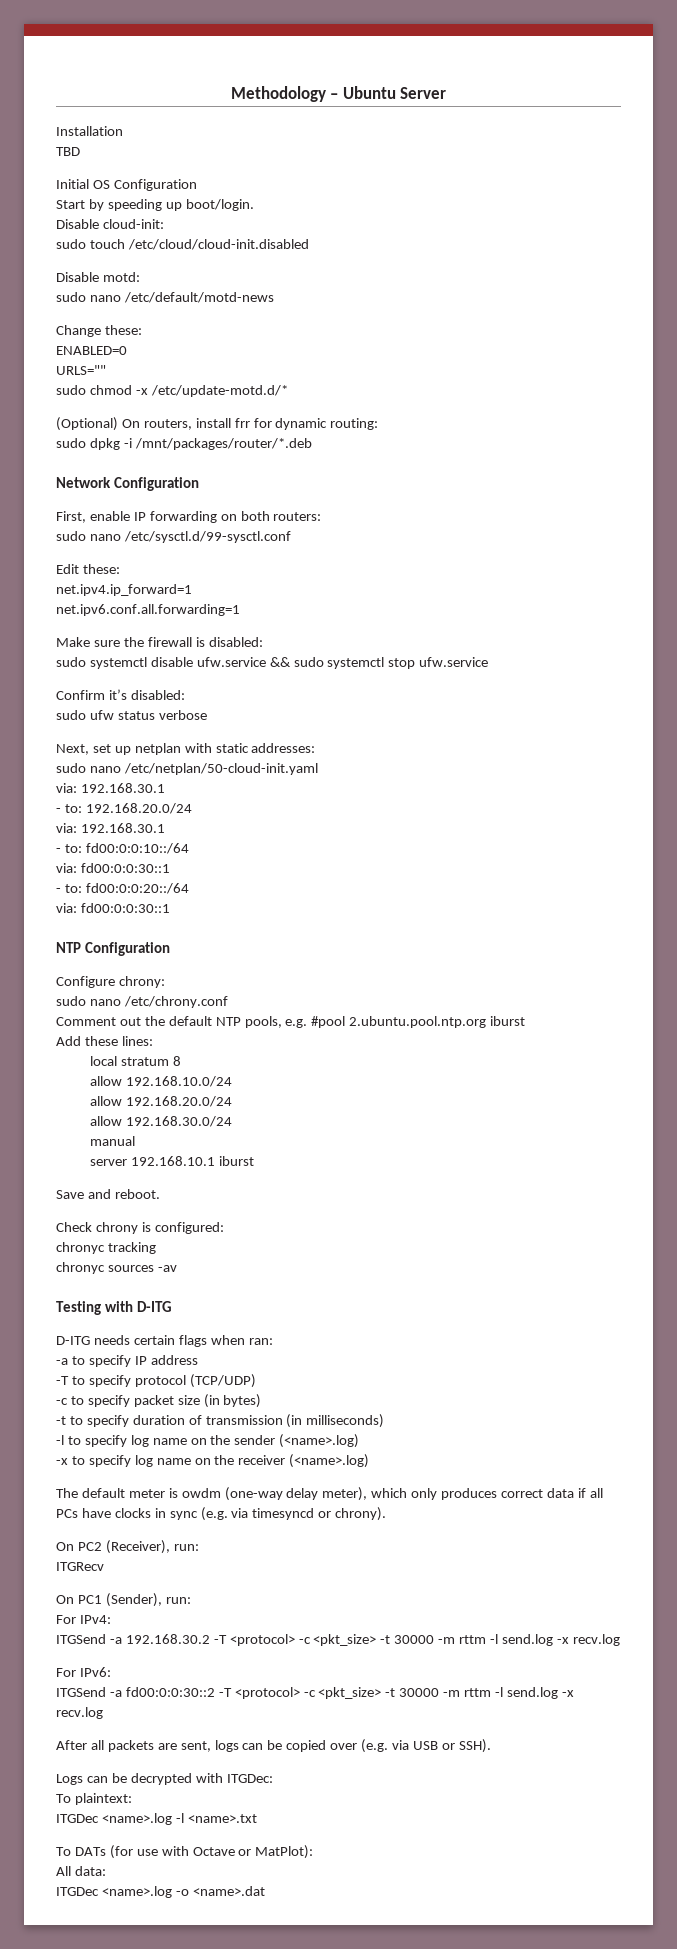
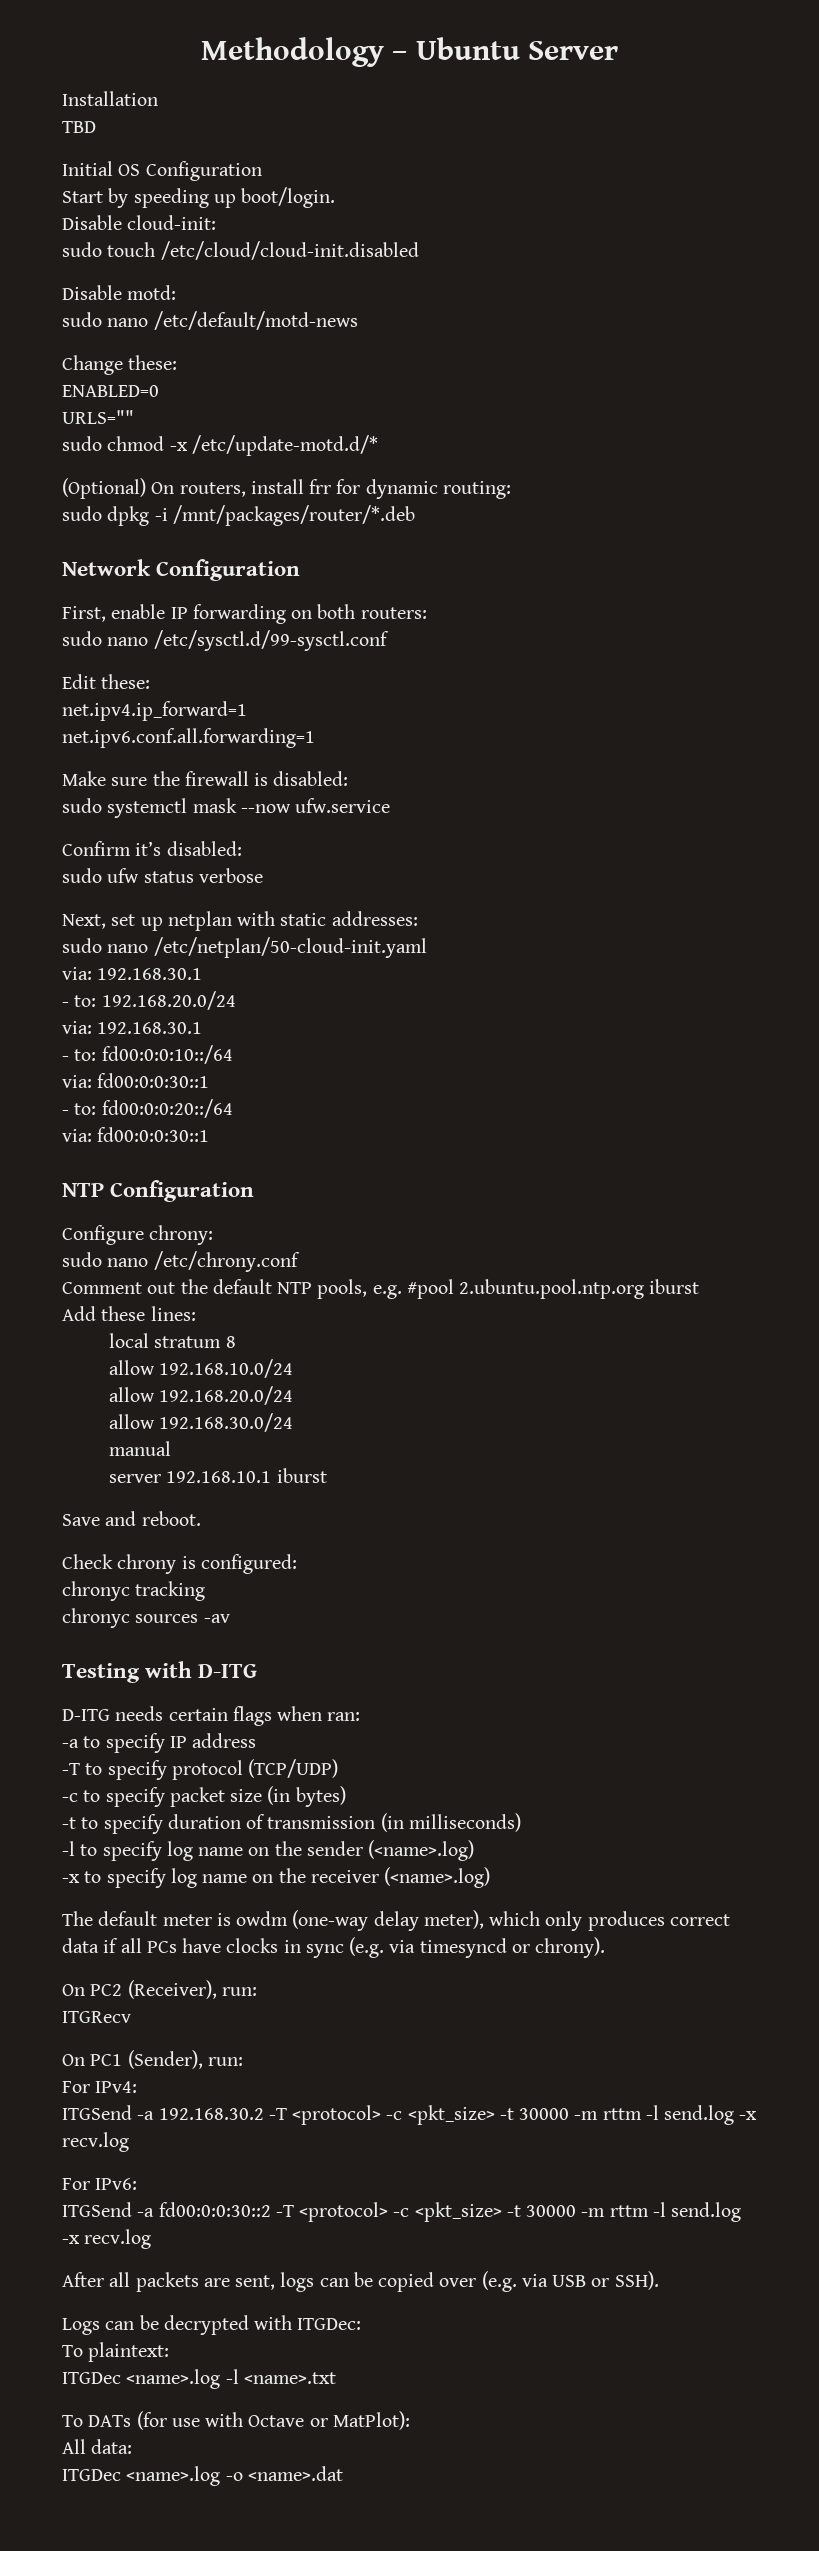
[150,657,416,669] disable ufw.service && sudo systemctl stop -> [192,798,291,813] mask --now

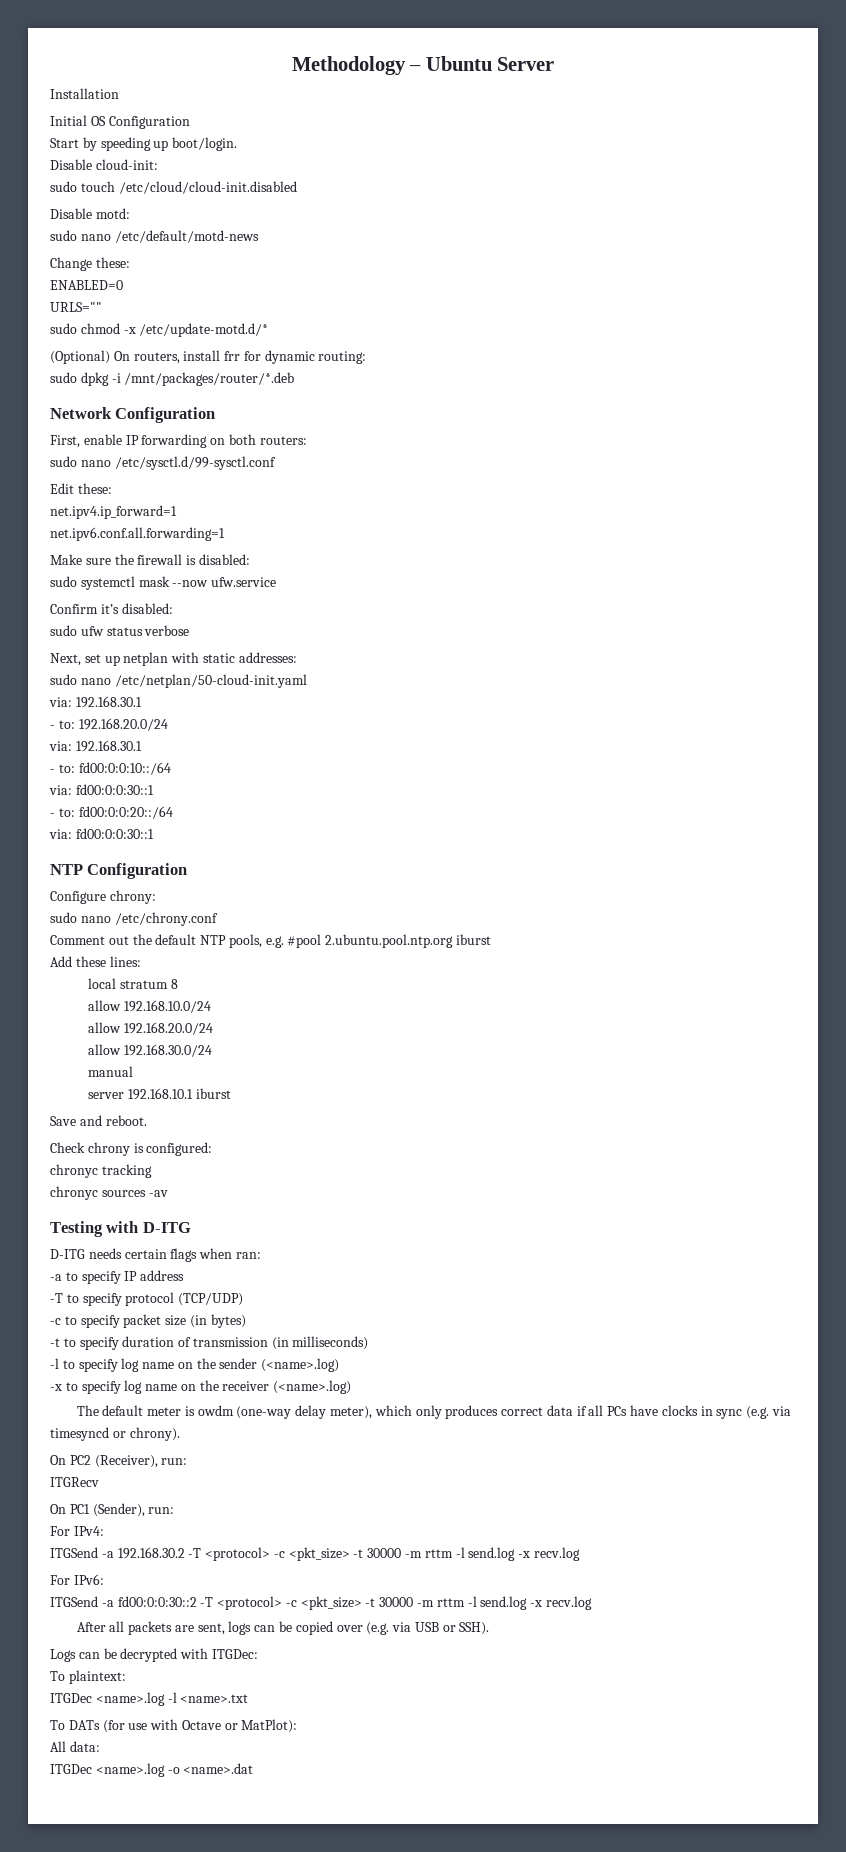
[62,121,96,133] // TBD -> (119, 93) none

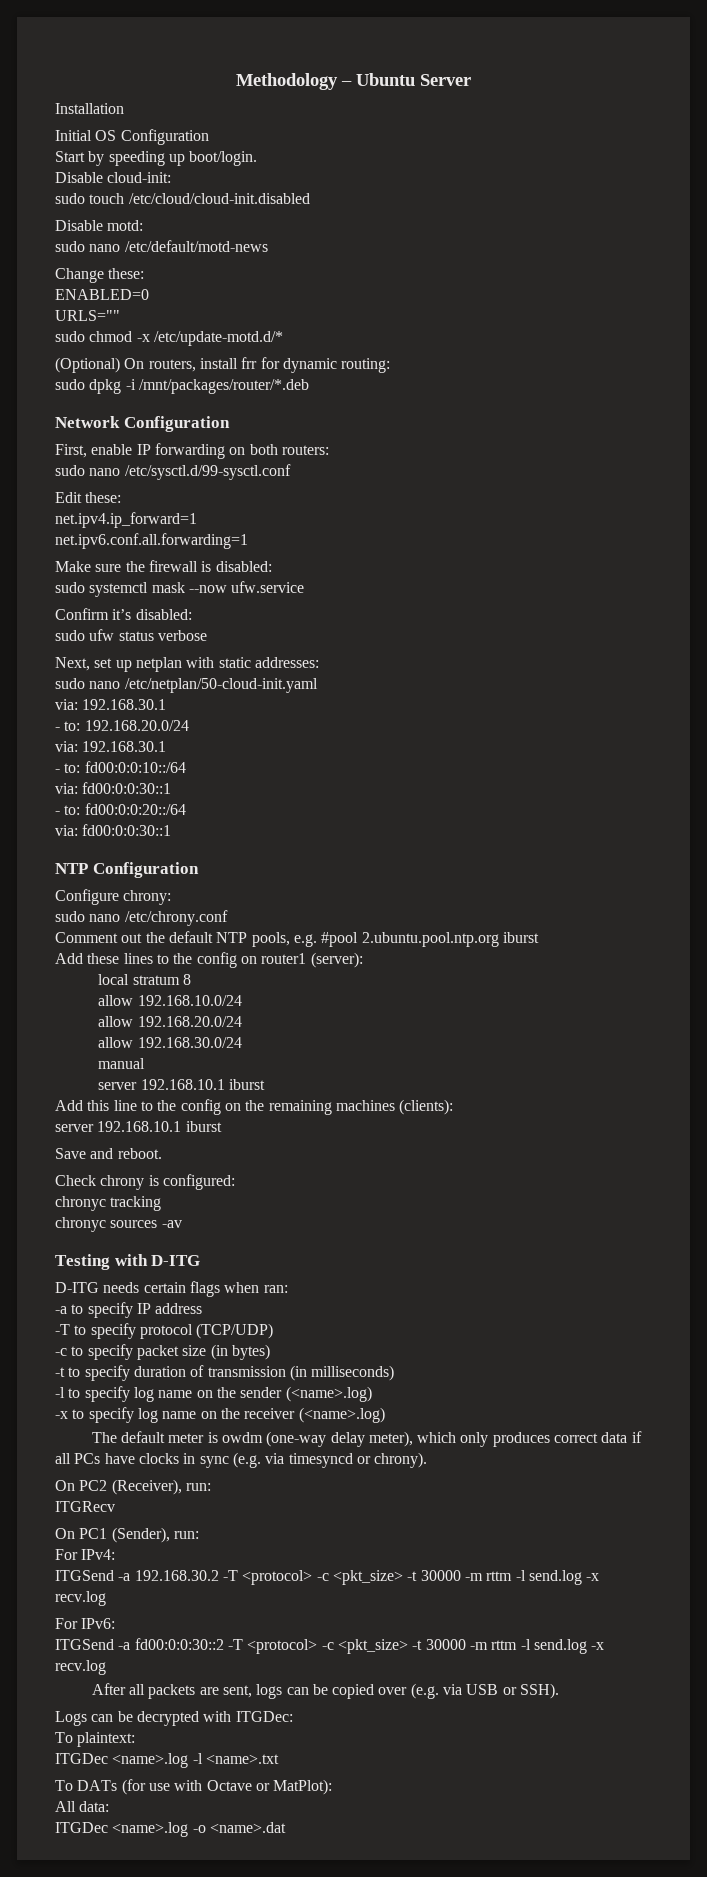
[109,956,141,967] lines: -> [123,952,363,968] lines to the config on router1 (server):
(232, 1093) none -> [55,1099,454,1115] [55,1121,222,1132] // Add this line to the config on the remaining machines (clients): // server 192.168.10.1 iburst

